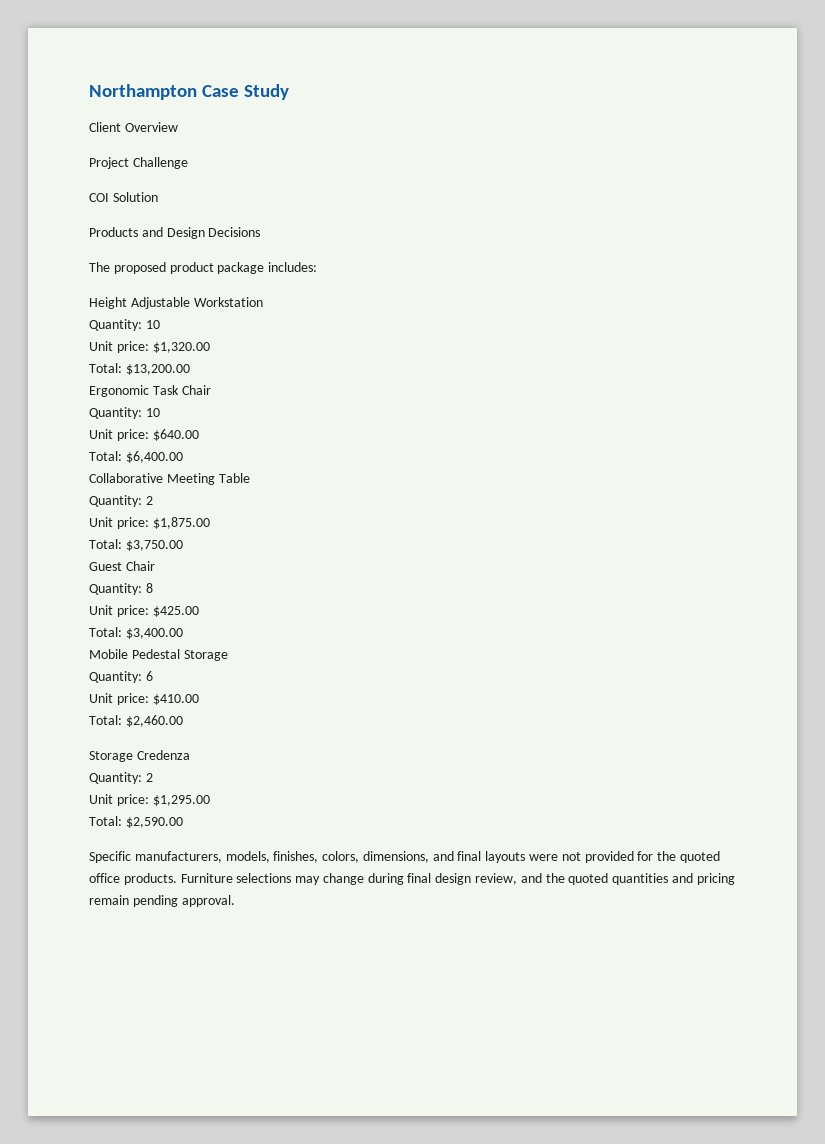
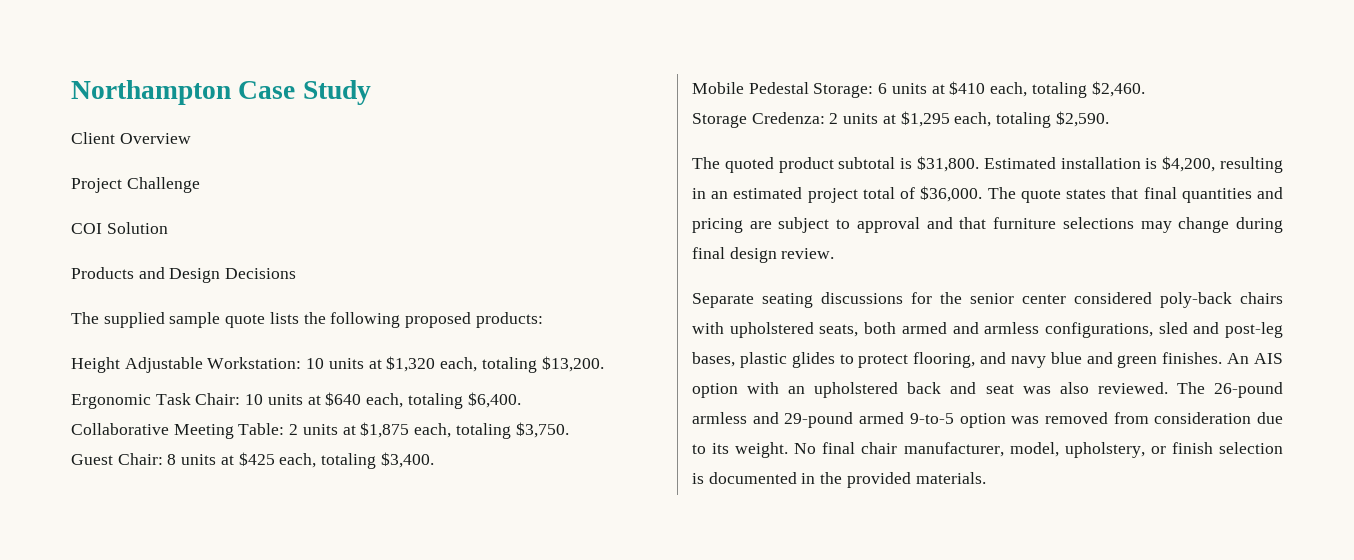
[113,262,318,274] proposed product package includes: -> [103,312,543,328] supplied sample quote lists the following proposed products:
[193,297,263,307] [89,319,160,331] [89,341,210,353] [89,363,190,375] Workstation // Quantity: 10 // Unit price: $1,320.00 // Total: $13,200.00 -> [207,356,604,373] Workstation: 10 units at $1,320 each, totaling $13,200.
[181,385,211,395] [89,407,160,419] [89,429,199,441] [89,451,183,463] Chair // Quantity: 10 // Unit price: $640.00 // Total: $6,400.00 -> [195,392,521,409] Chair: 10 units at $640 each, totaling $6,400.
[218,473,250,483] [89,495,153,507] [89,517,210,529] [89,539,183,551] Table // Quantity: 2 // Unit price: $1,875.00 // Total: $3,750.00 -> [238,422,569,439] Table: 2 units at $1,875 each, totaling $3,750.
[125,561,155,571] [89,583,142,595] Chair // Quantity: -> [117,453,163,465] Chair:
[89,605,199,617] [89,627,183,639] // Unit price: $425.00 // Total: $3,400.00 -> [181,452,434,469] units at $425 each, totaling $3,400.
[183,650,228,661] [89,671,142,683] Storage // Quantity: -> [813,83,874,98] Storage:
[89,693,199,705] [89,715,183,727] [89,750,190,762] [89,772,153,784] [89,794,210,806] [89,816,183,828] [89,851,720,863] [89,873,233,885] // Unit price: $410.00 // Total: $2,460.00 // Storage Credenza // Quantity: 2 // Unit price: $1,295.00 // Total: $2,590.00 // Specific manufacturers, models, finishes, colors, dimensions, and final layouts were not provided for the quoted office products. Furniture -> [891,81,1145,98] [692,111,1109,128] [692,156,1283,173] [692,186,1283,203] [692,217,1057,233] units at $410 each, totaling $2,460. // Storage Credenza: 2 units at $1,295 each, totaling $2,590. // The quoted product subtotal is $31,800. Estimated installation is $4,200, resulting in an estimated project total of $36,000. The quote states that final quantities and pricing are subject to approval and that furniture
[475,873,735,885] [89,895,235,907] review, and the quoted quantities and pricing remain pending approval. -> [781,248,835,259] [692,292,1283,308] [692,322,1283,338] [692,352,1283,368] [692,382,1283,398] [692,412,1283,428] [692,442,1283,458] [692,472,986,488] review. // Separate seating discussions for the senior center considered poly-back chairs with upholstered seats, both armed and armless configurations, sled and post-leg bases, plastic glides to protect flooring, and navy blue and green finishes. An AIS option with an upholstered back and seat was also reviewed. The 26-pound armless and 29-pound armed 9-to-5 option was removed from consideration due to its weight. No final chair manufacturer, model, upholstery, or finish selection is documented in the provided materials.

